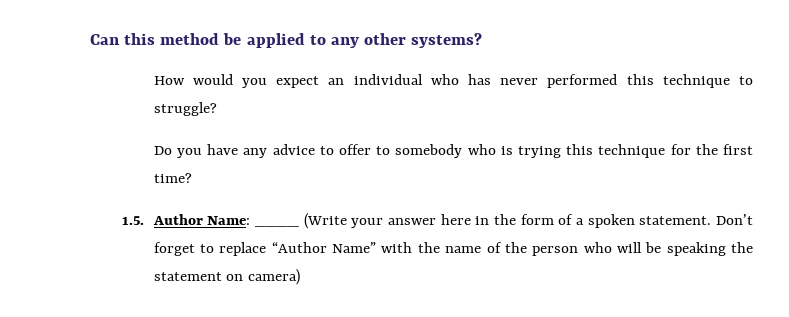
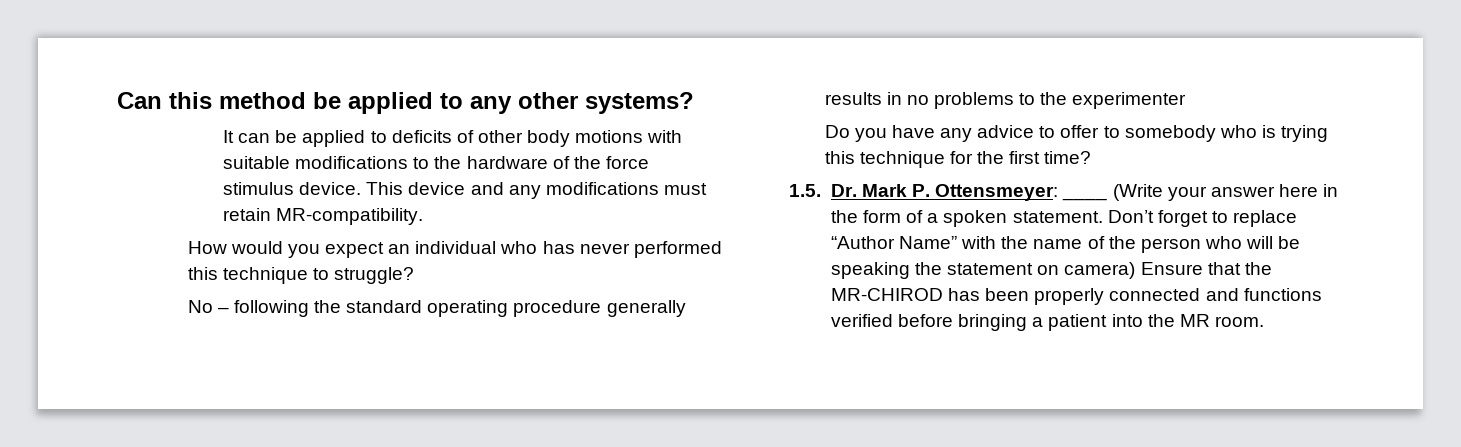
(483, 40) none -> [223,130,683,147] [223,156,649,169] [223,182,707,199] [223,208,424,225] // It can be applied to deficits of other body motions with suitable modifications to the hardware of the force stimulus device. This device and any modifications must retain MR-compatibility.
(217, 109) none -> [187,300,686,317] [824,92,1187,109] // No – following the standard operating procedure generally results in no problems to the experimenter
[152,214,251,225] Author Name: -> [830,184,1059,201] Dr. Mark P. Ottensmeyer:
(300, 277) none -> [1140,262,1272,275] [830,288,1322,305] [830,314,1264,331] Ensure that the MR-CHIROD has been properly connected and functions verified before bringing a patient into the MR room.

